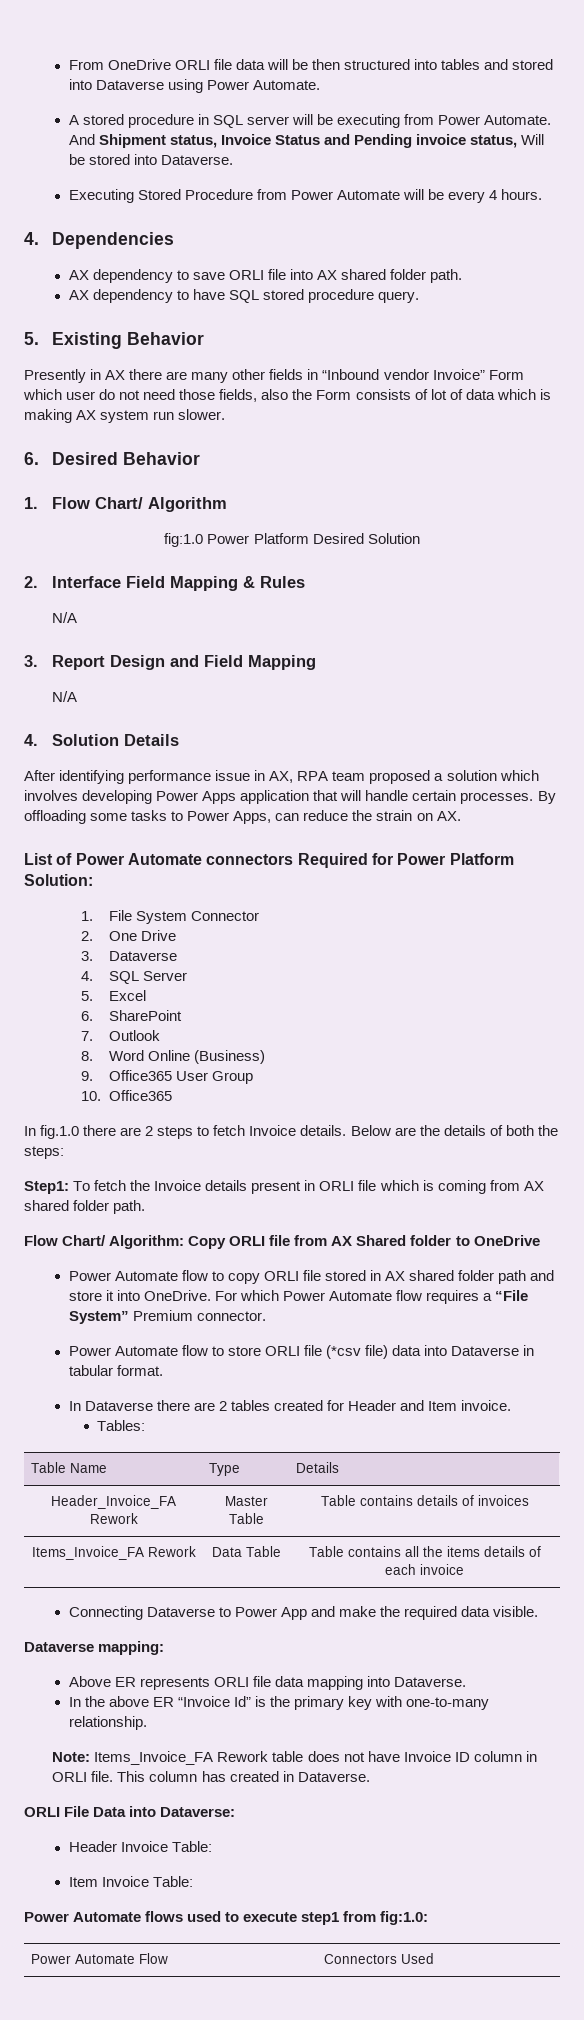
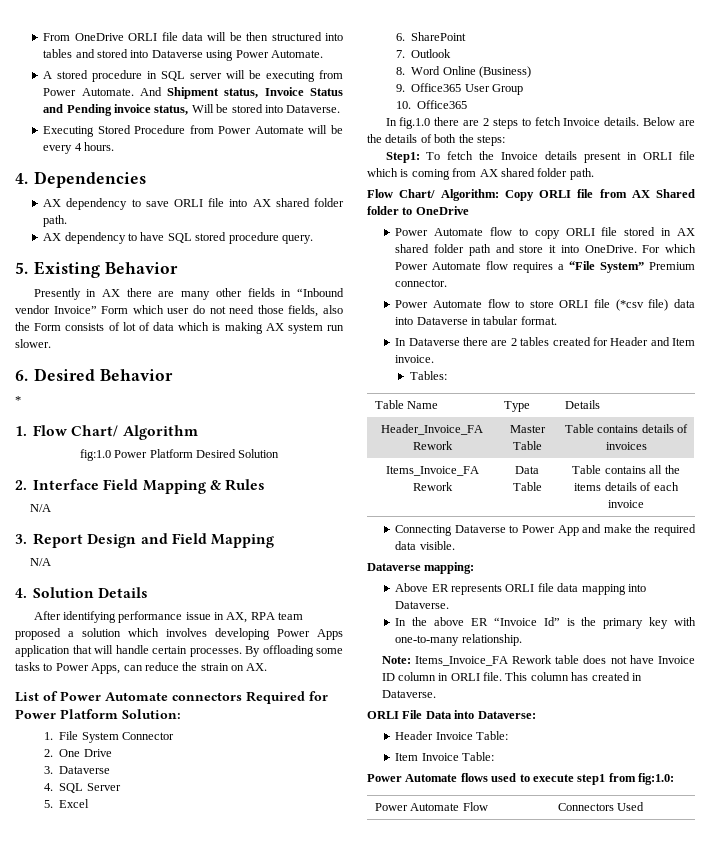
(201, 458) none -> [15,396,21,404] // *

